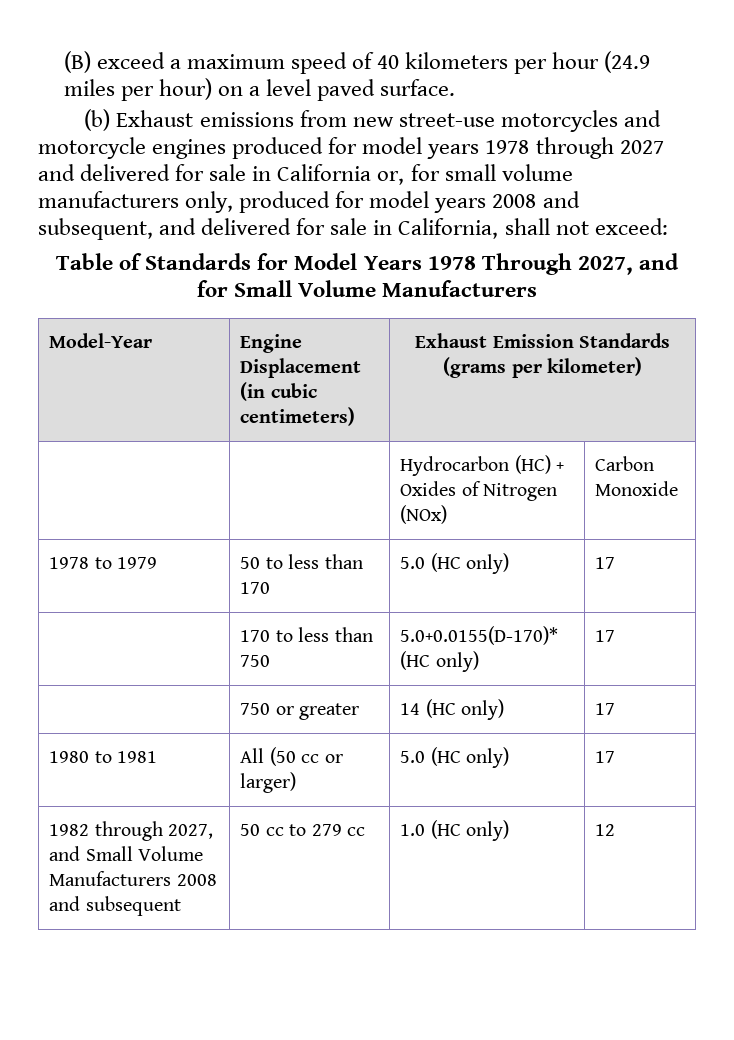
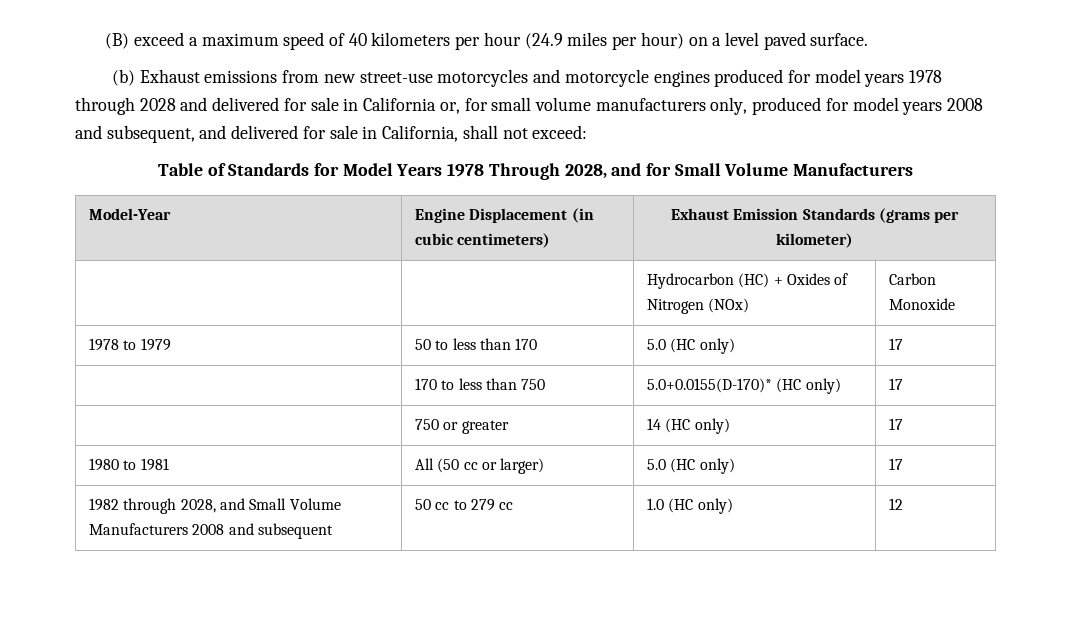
[619,140,664,154] 2027 -> [139,98,176,111] 2028
[577,256,633,275] 2027, -> [564,164,607,179] 2028,
[168,824,214,839] 2027, -> [180,499,216,513] 2028,

